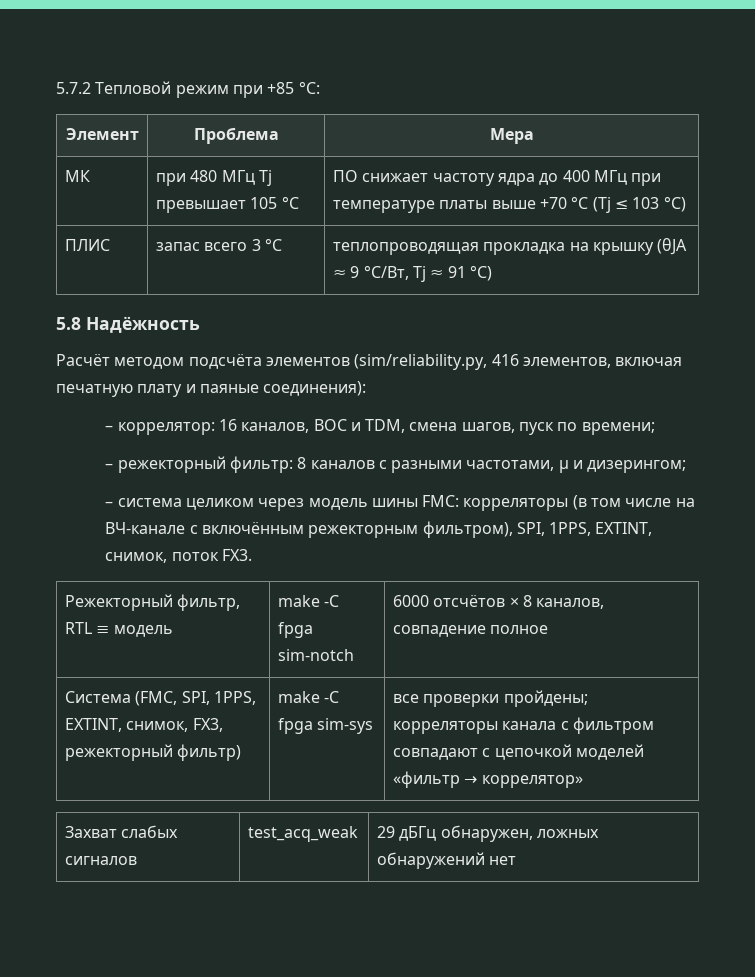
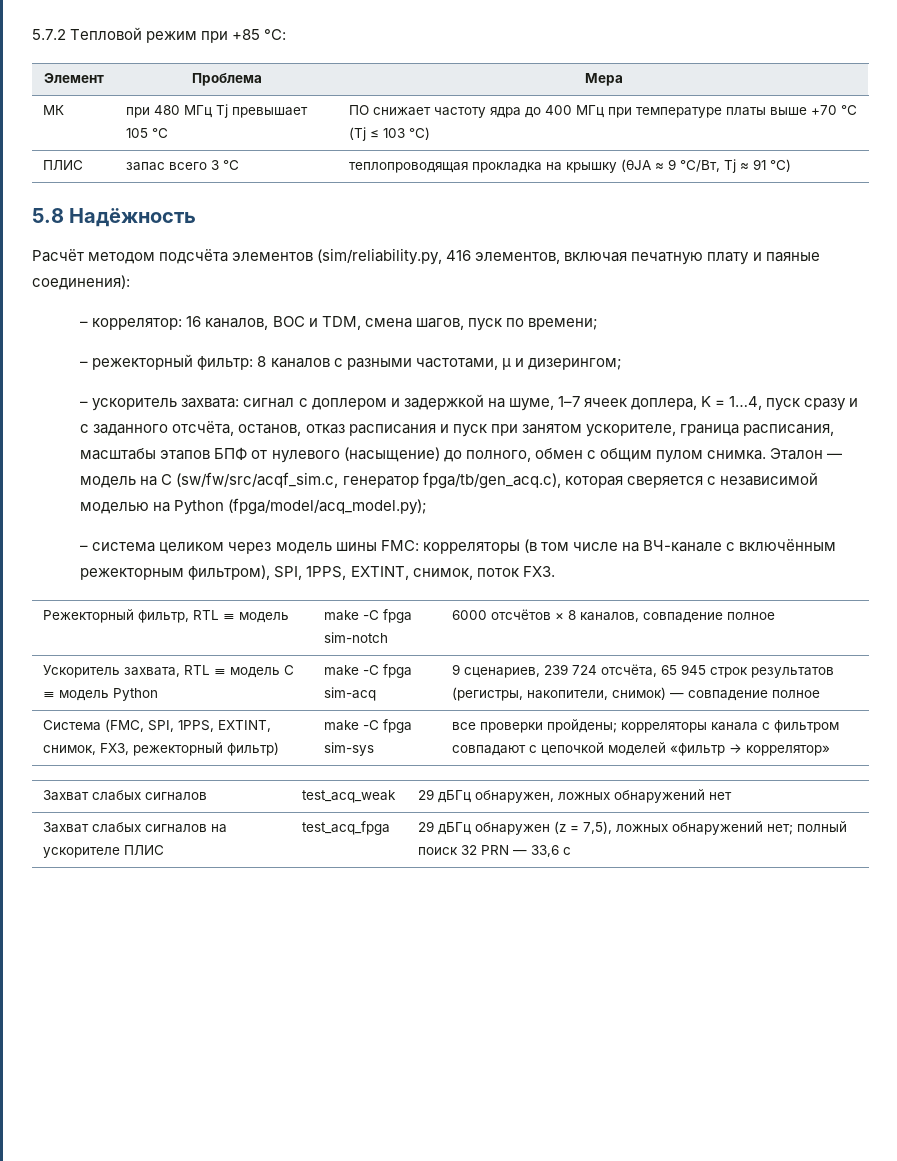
(687, 466) none -> [80,394,859,411] [80,421,834,437] [80,447,843,463] [80,472,818,489] [80,498,428,515] // – ускоритель захвата: сигнал с доплером и задержкой на шуме, 1–7 ячеек доплера, K = 1…4, пуск сразу и с заданного отсчёта, останов, отказ расписания и пуск при занятом ускорителе, граница расписания, масштабы этапов БПФ от нулевого (насыщение) до полного, обмен с общим пулом снимка. Эталон — модель на C (sw/fw/src/acqf_sim.c, генератор fpga/tb/gen_acq.c), которая сверяется с независимой моделью на Python (fpga/model/acq_model.py);
(549, 629) none -> [43,665,295,678] [43,688,159,701] [324,664,413,678] [324,687,377,701] [452,664,835,678] [452,687,821,701] // Ускоритель захвата, RTL ≡ модель C ≡ модель Python | make -C fpga sim-acq | 9 сценариев, 239 724 отсчёта, 65 945 строк результатов (регистры, накопители, снимок) — совпадение полное
(517, 860) none -> [43,822,228,833] [43,845,165,858] [302,821,391,835] [418,821,848,835] [418,845,572,857] // Захват слабых сигналов на ускорителе ПЛИС | test_acq_fpga | 29 дБГц обнаружен (z = 7,5), ложных обнаружений нет; полный поиск 32 PRN — 33,6 с

